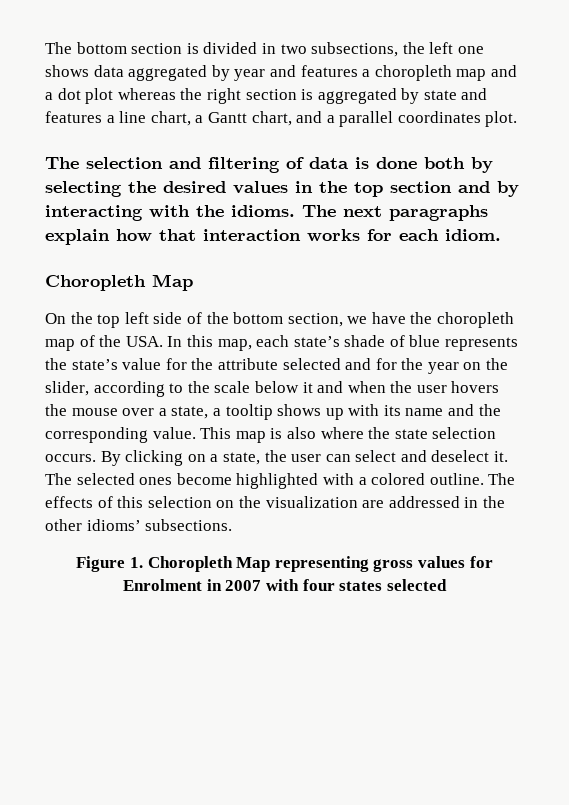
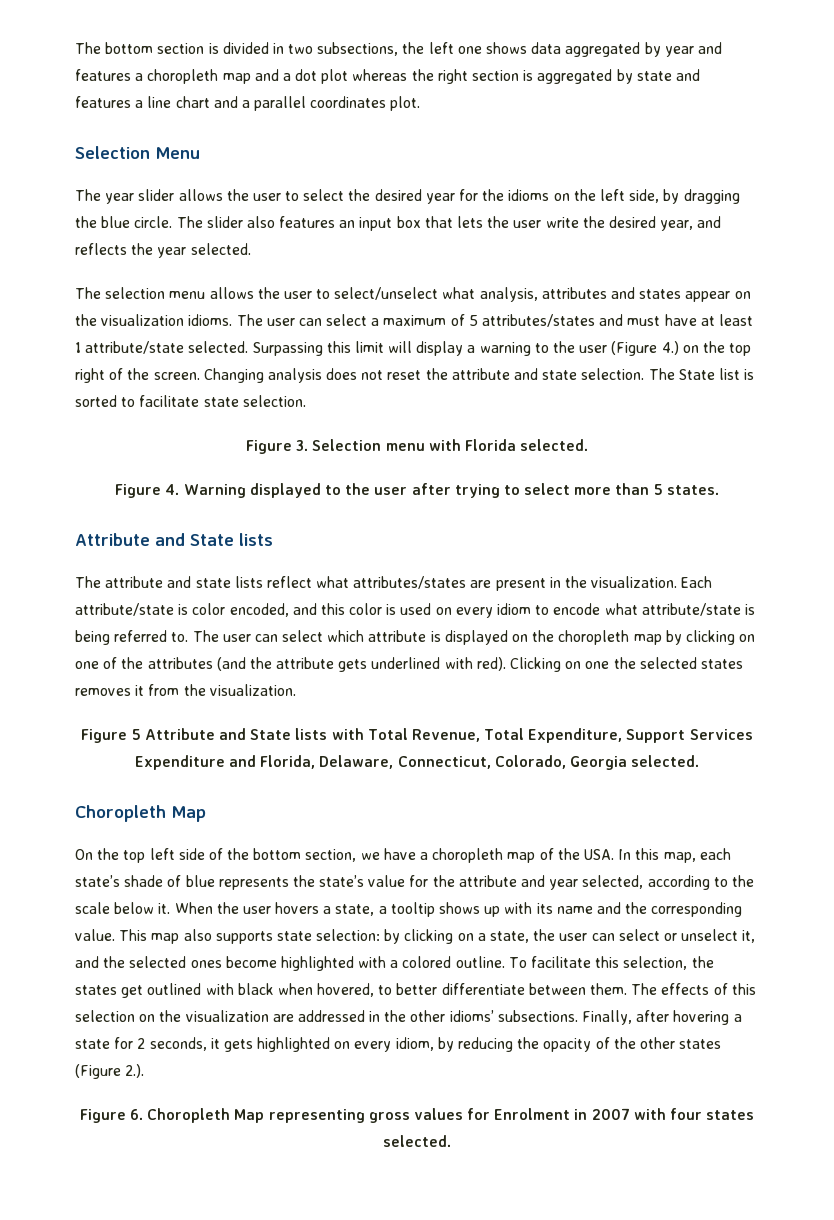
[150,111,292,126] chart, a Gantt chart, -> [175,96,210,108] chart
[45,157,493,173] [45,181,519,197] [45,205,488,221] [45,229,501,245] The selection and filtering of data is done both by selecting the desired values in the top section and by interacting with the idioms. The next paragraphs explain how that interaction works for each idiom. -> [75,146,200,159] [75,189,740,204] [75,216,722,231] [75,243,251,258] [75,287,751,302] [75,314,753,327] [75,341,752,356] [75,368,755,383] [75,395,306,407] [245,439,589,454] [115,483,719,498] [75,533,273,546] [75,576,713,591] [75,603,755,618] [75,630,756,645] [75,657,743,672] [75,684,296,696] [81,728,753,743] [134,755,700,770] Selection Menu // The year slider allows the user to select the desired year for the idioms on the left side, by dragging the blue circle. The slider also features an input box that lets the user write the desired year, and reflects the year selected. // The selection menu allows the user to select/unselect what analysis, attributes and states appear on the visualization idioms. The user can select a maximum of 5 attributes/states and must have at least 1 attribute/state selected. Surpassing this limit will display a warning to the user (Figure 4.) on the top right of the screen. Changing analysis does not reset the attribute and state selection. The State list is sorted to facilitate state selection. // Figure 3. Selection menu with Florida selected. // Figure 4. Warning displayed to the user after trying to select more than 5 states. // Attribute and State lists // The attribute and state lists reflect what attributes/states are present in the visualization. Each attribute/state is color encoded, and this color is used on every idiom to encode what attribute/state is being referred to. The user can select which attribute is displayed on the choropleth map by clicking on one of the attributes (and the attribute gets underlined with red). Clicking on one the selected states removes it from the visualization. // Figure 5 Attribute and State lists with Total Revenue, Total Expenditure, Support Services Expenditure and Florida, Delaware, Connecticut, Colorado, Georgia selected.
[410,312,433,324] the -> [420,852,429,860] a
[282,358,509,374] [45,381,89,396] selected and for the year on the slider, -> [521,875,644,890] and year selected,
[302,381,500,393] [45,404,155,416] it and when the user hovers the mouse over -> [158,902,320,914] it. When the user hovers
[270,427,497,439] [45,451,121,466] is also where the state selection occurs. By -> [183,929,401,944] also supports state selection: by
[400,450,509,462] [45,473,72,485] and deselect it. The -> [663,929,756,943] [75,956,126,968] or unselect it, and the
(484, 479) none -> [508,956,714,970] [75,983,628,998] To facilitate this selection, the states get outlined with black when hovered, to better differentiate between them.
[76,556,144,572] // Figure 1. -> [582,1010,742,1025] [75,1037,722,1052] [75,1064,145,1079] [79,1109,143,1123] Finally, after hovering a state for 2 seconds, it gets highlighted on every idiom, by reducing the opacity of the other states (Figure 2.). // Figure 6.
[386,579,447,591] selected -> [383,1135,451,1147] selected.

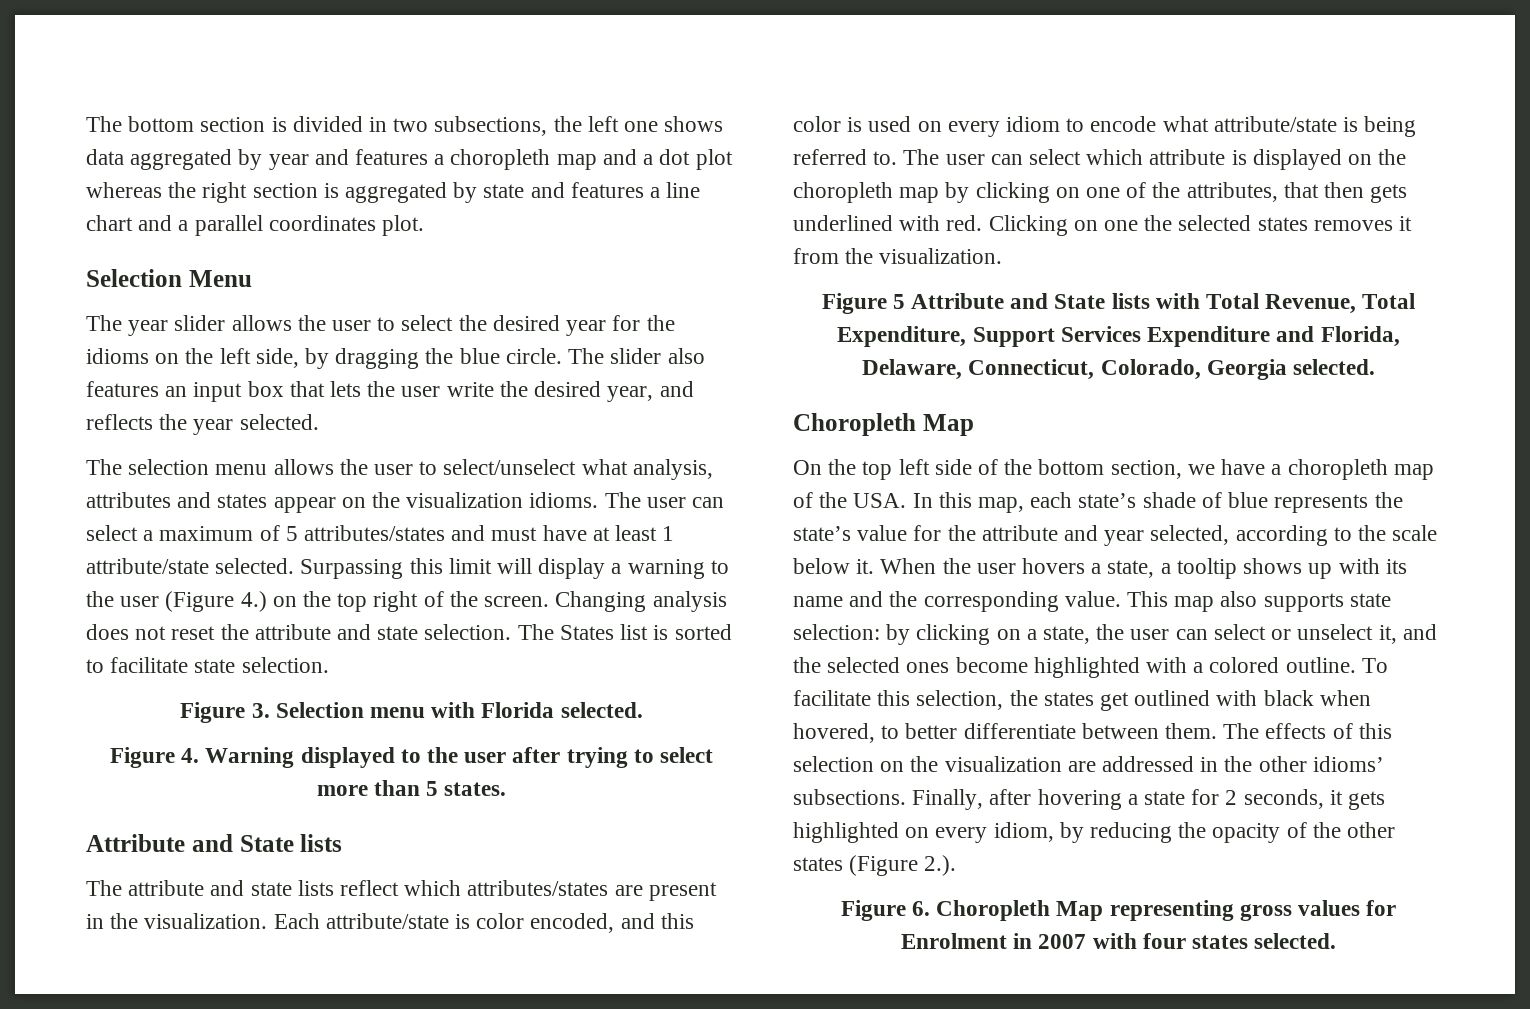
[678,369,715,380] State -> [559,625,614,640] States
[316,576,350,588] what -> [404,880,462,896] which
[147,657,335,671] attributes (and the attribute -> [1186,182,1365,202] attributes, that then
[476,657,506,671] red). -> [946,215,983,231] red.

